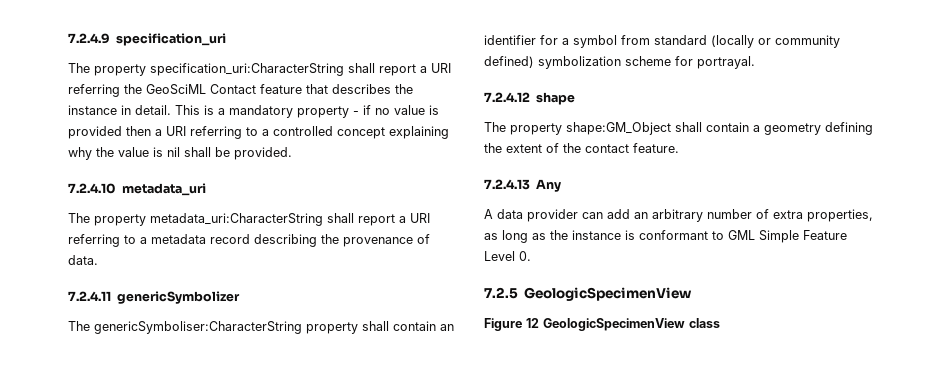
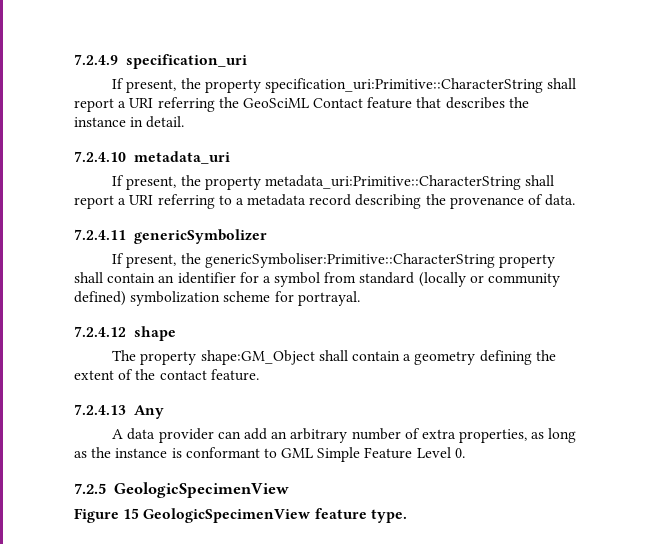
[68,63,344,76] The property specification_uri:CharacterString -> [112,78,543,93] If present, the property specification_uri:Primitive::CharacterString
[175,105,439,118] [68,126,449,139] [68,147,292,160] [68,183,207,196] [68,213,323,226] This is a mandatory property - if no value is provided then a URI referring to a controlled concept explaining why the value is nil shall be provided. // 7.2.4.10 metadata_uri // The property metadata_uri:CharacterString -> [74,151,230,164] [112,175,521,190] // 7.2.4.10 metadata_uri // If present, the property metadata_uri:Primitive::CharacterString
[68,321,302,334] The genericSymboliser:CharacterString -> [112,253,495,268] If present, the genericSymboliser:Primitive::CharacterString
[526,318,720,331] 12 GeologicSpecimenView class -> [123,508,407,523] 15 GeologicSpecimenView feature type.

